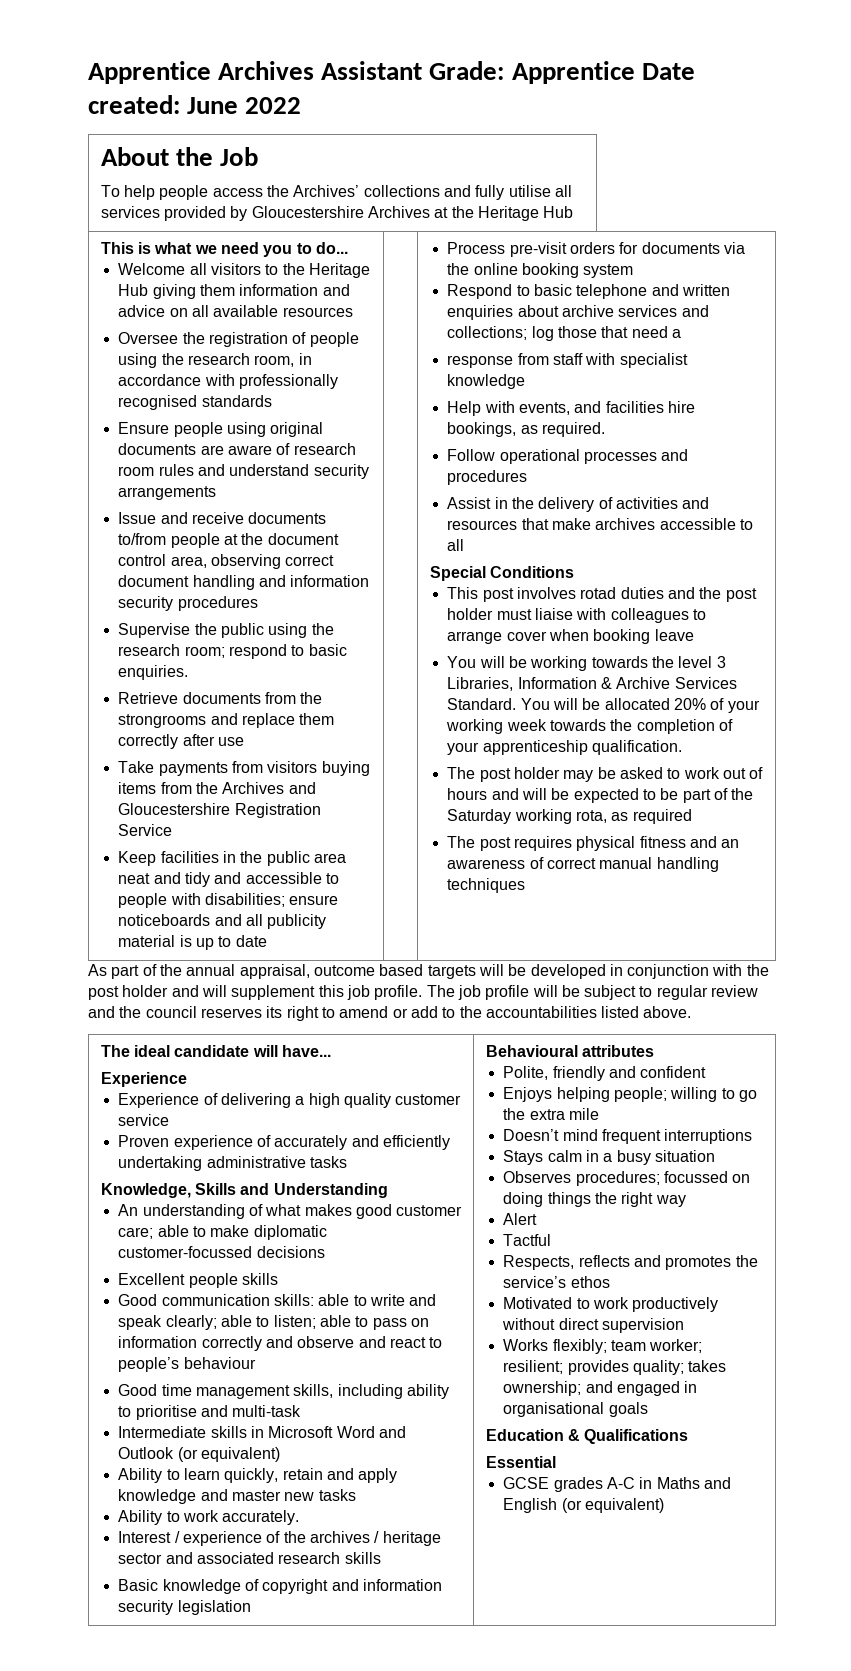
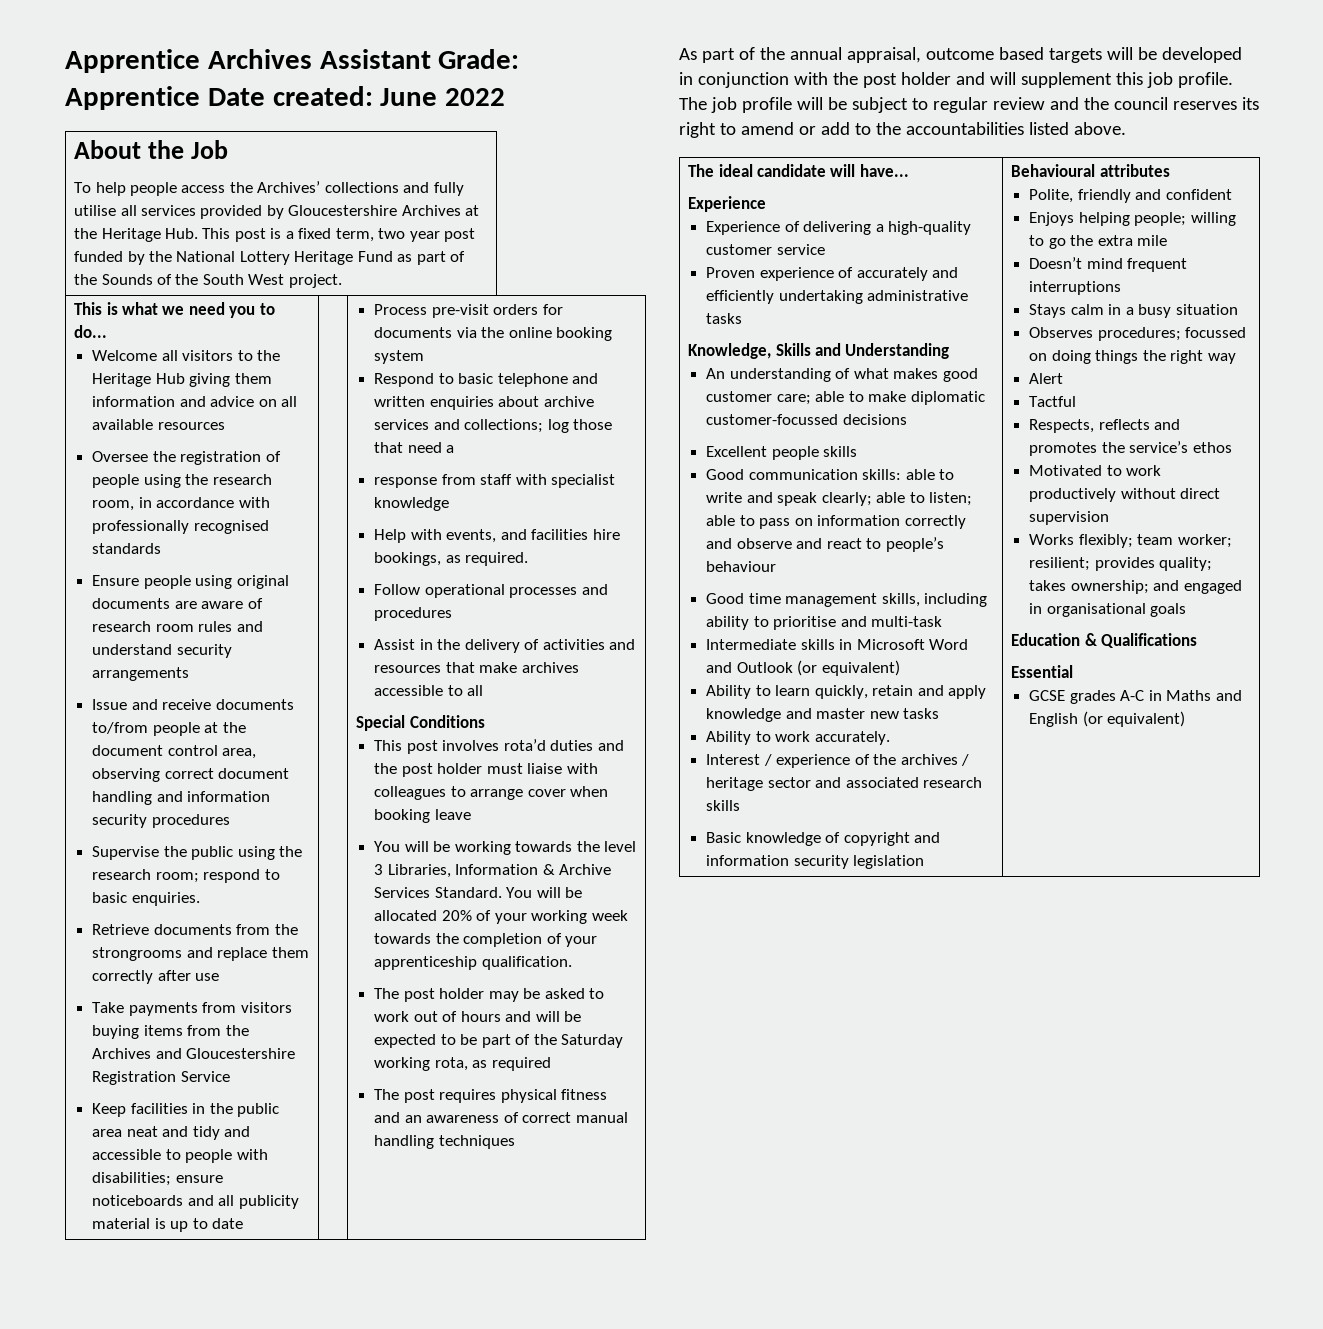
[543,206,574,218] Hub -> [165,228,476,242] [74,251,466,265] [74,274,342,288] Hub. This post is a fixed term, two year post funded by the National Lottery Heritage Fund as part of the Sounds of the South West project.
[580,587,617,599] rotad -> [503,739,546,751] rota’d
[308,1093,391,1108] high quality -> [888,221,972,235] high-quality

